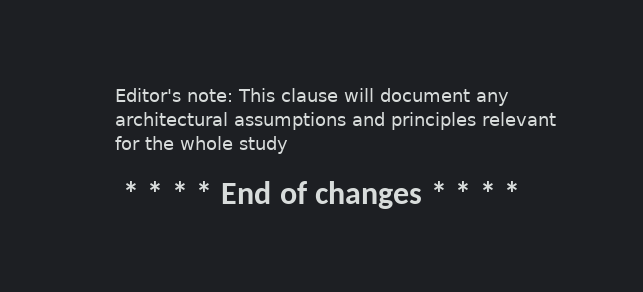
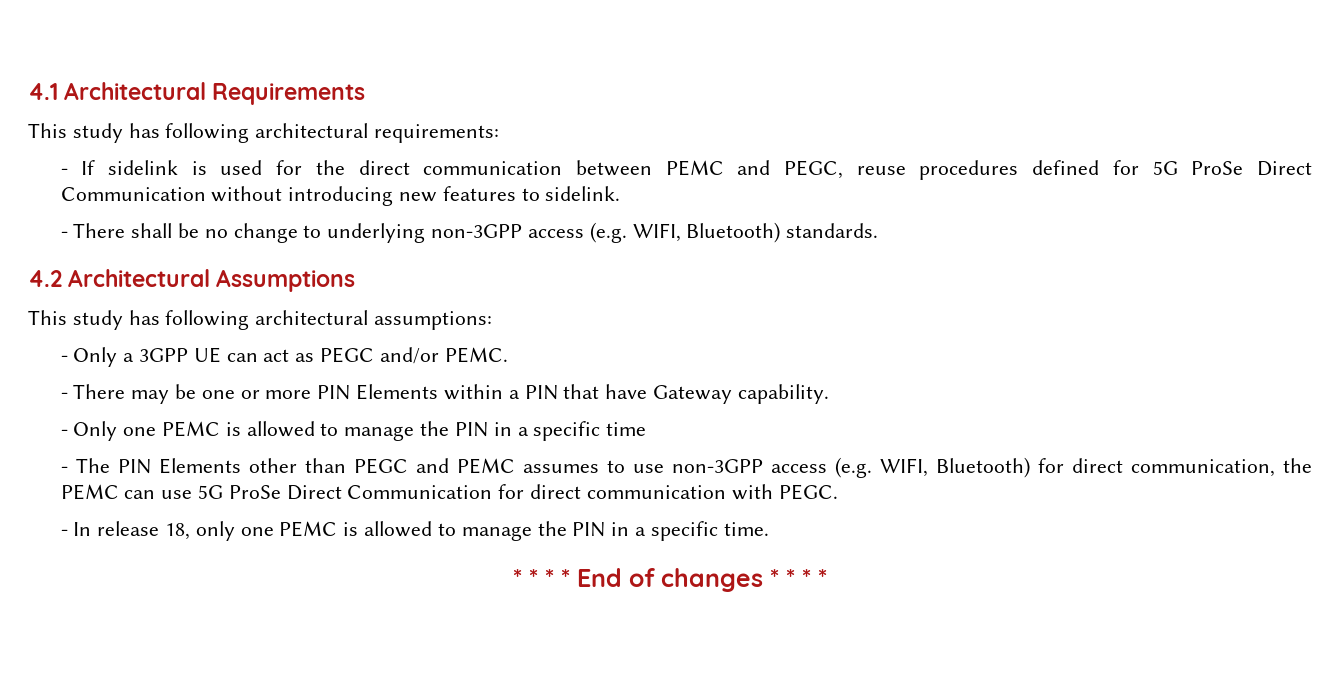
[114,88,509,106] [114,112,556,130] [114,136,288,154] Editor's note: This clause will document any architectural assumptions and principles relevant for the whole study -> [28,82,366,105] [28,123,500,143] [60,160,1312,180] [60,186,621,206] [60,222,879,243] [28,269,356,292] [28,310,493,330] [60,347,508,367] [60,384,829,404] [60,421,647,441] [60,457,1312,478] [60,484,838,500] [60,521,769,541] 4.1 Architectural Requirements // This study has following architectural requirements: // - If sidelink is used for the direct communication between PEMC and PEGC, reuse procedures defined for 5G ProSe Direct Communication without introducing new features to sidelink. // - There shall be no change to underlying non-3GPP access (e.g. WIFI, Bluetooth) standards. // 4.2 Architectural Assumptions // This study has following architectural assumptions: // - Only a 3GPP UE can act as PEGC and/or PEMC. // - There may be one or more PIN Elements within a PIN that have Gateway capability. // - Only one PEMC is allowed to manage the PIN in a specific time // - The PIN Elements other than PEGC and PEMC assumes to use non-3GPP access (e.g. WIFI, Bluetooth) for direct communication, the PEMC can use 5G ProSe Direct Communication for direct communication with PEGC. // - In release 18, only one PEMC is allowed to manage the PIN in a specific time.

